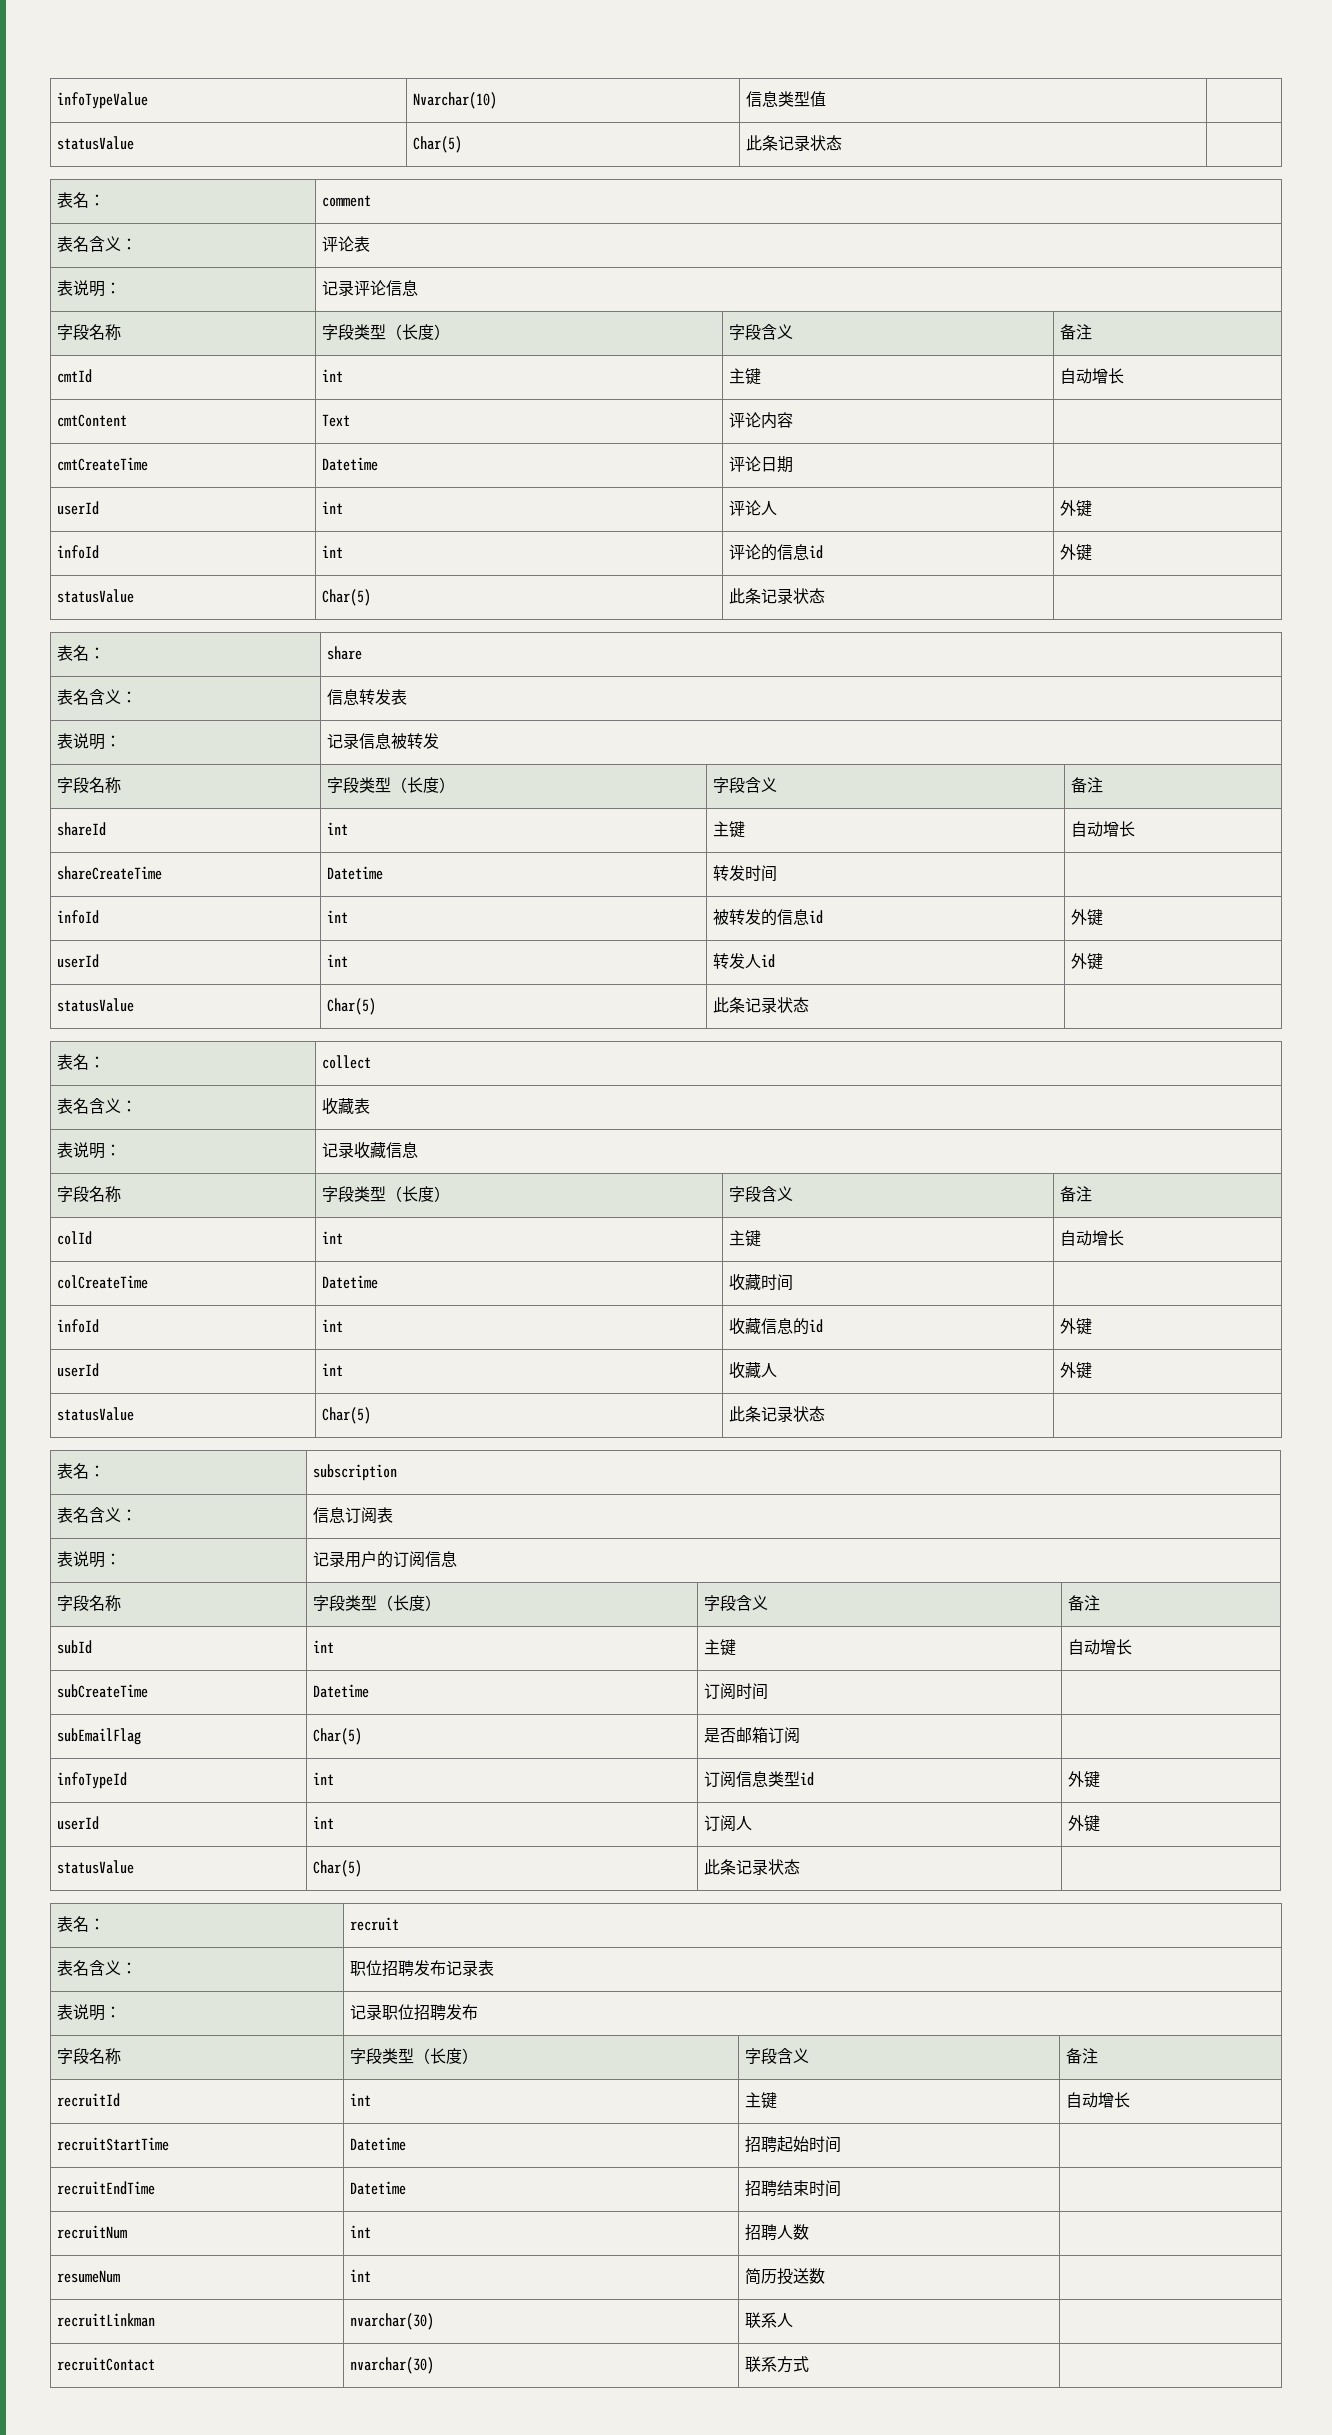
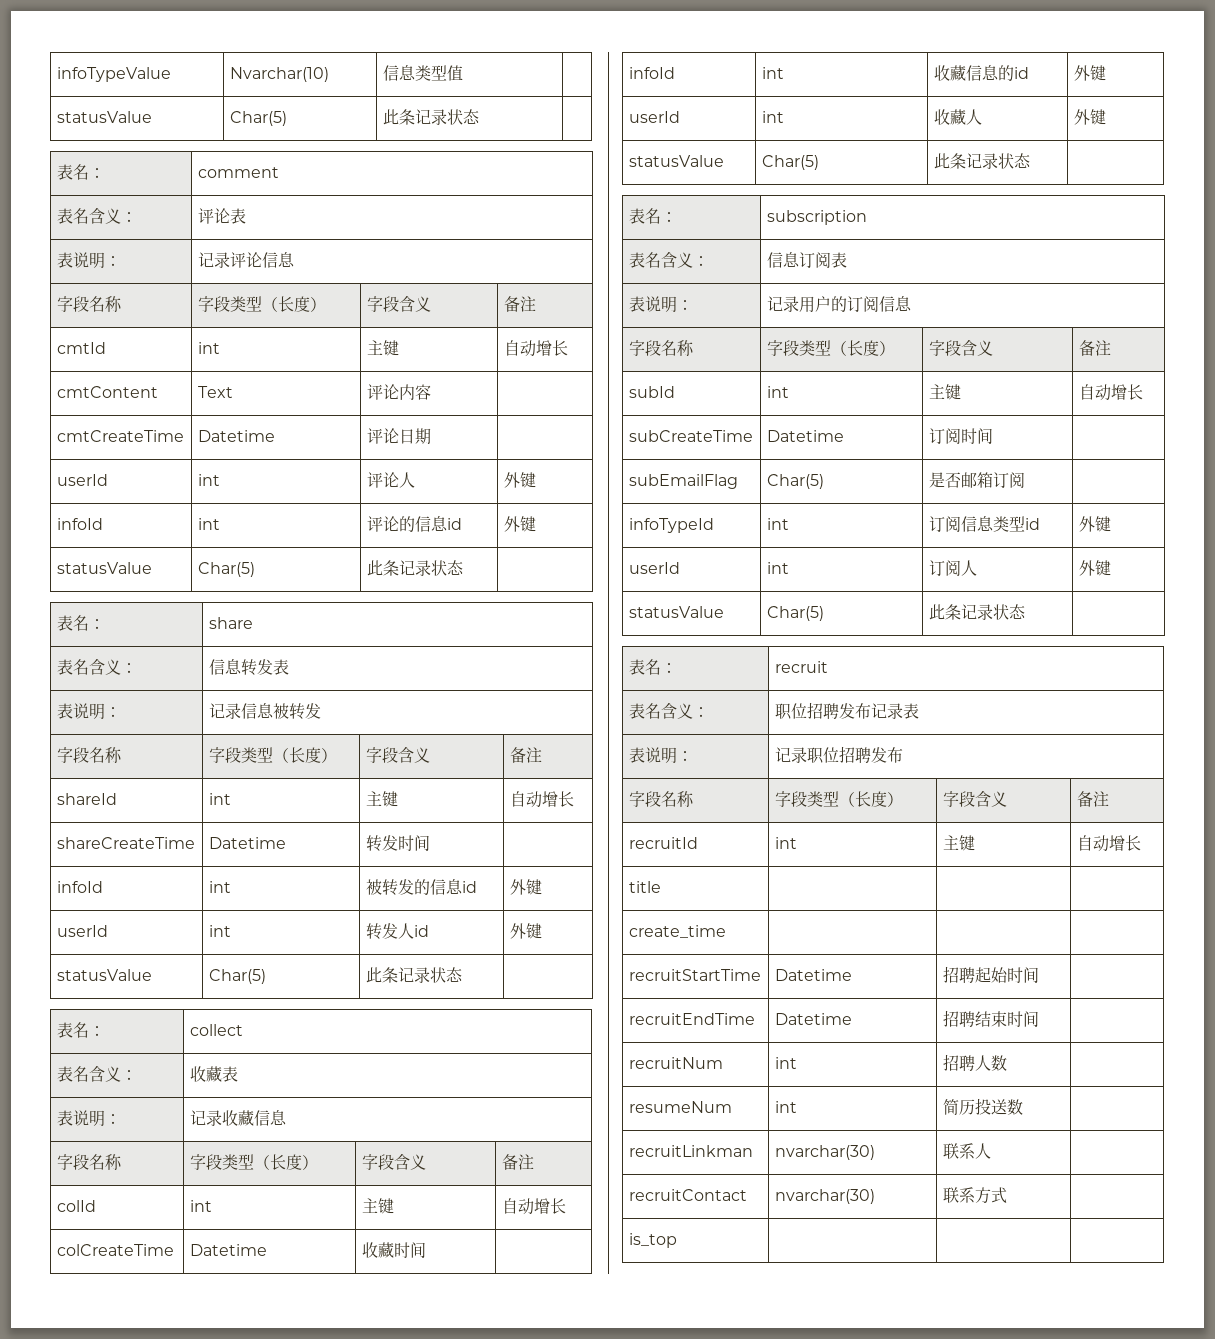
(1131, 2100) none -> [628,881,661,893] [628,925,726,938] // title | | | // create_time | | |
(810, 2364) none -> [628,1233,677,1248] // is_top | | |

